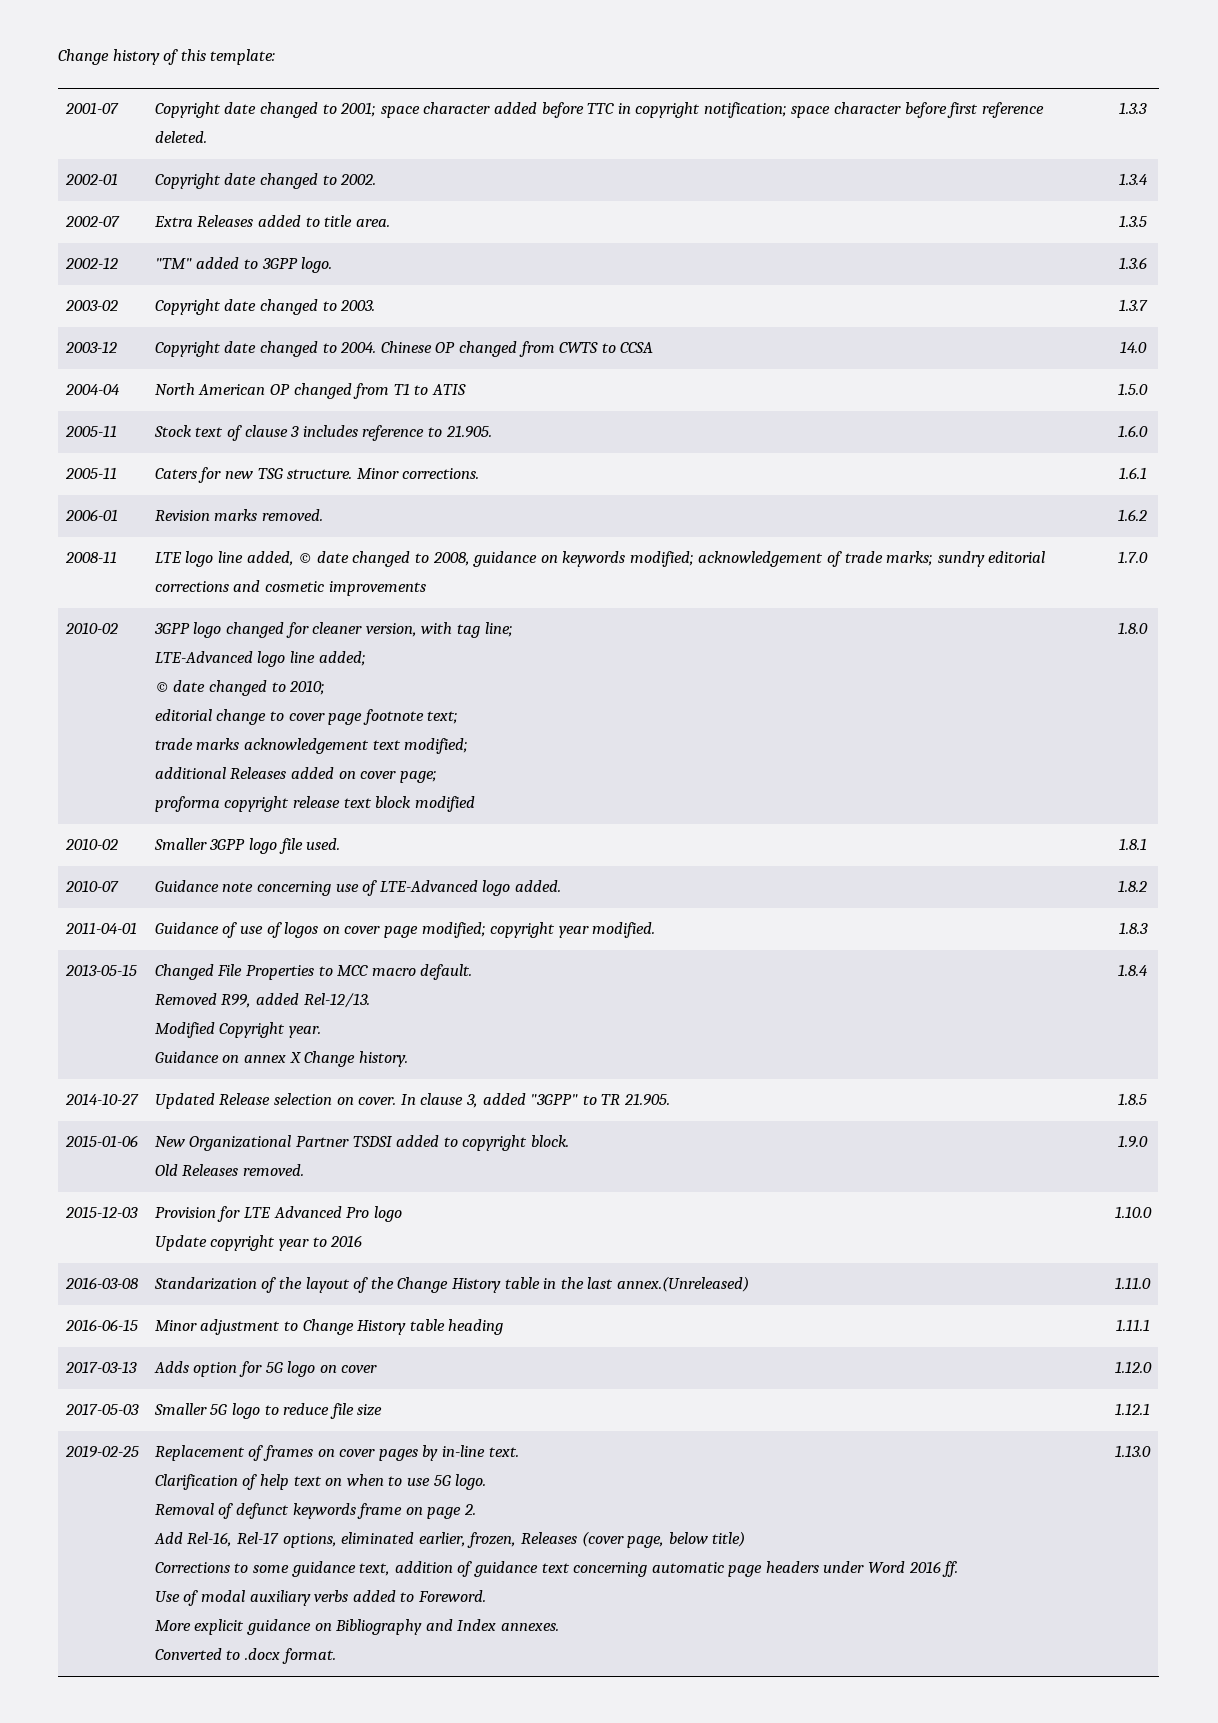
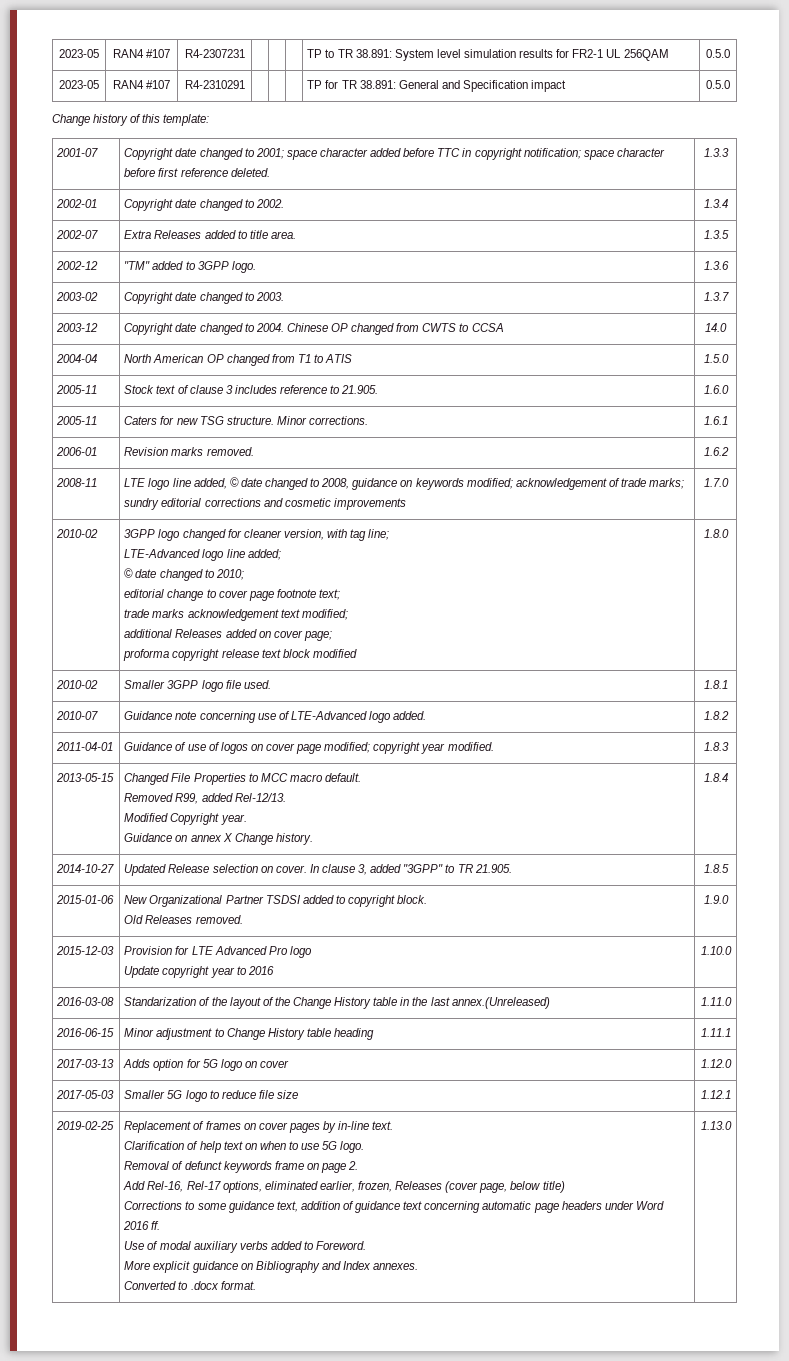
(58, 57) none -> [59,49,99,58] [112,49,171,58] [184,49,245,58] [307,49,669,61] [706,49,730,58] [59,80,99,89] [112,80,171,89] [184,80,245,89] [307,80,567,92] [706,80,730,89] 2023-05 | RAN4 #107 | R4-2307231 | | | | TP to TR 38.891: System level simulation results for FR2-1 UL 256QAM | 0.5.0 // 2023-05 | RAN4 #107 | R4-2310291 | | | | TP for TR 38.891: General and Specification impact | 0.5.0 //

